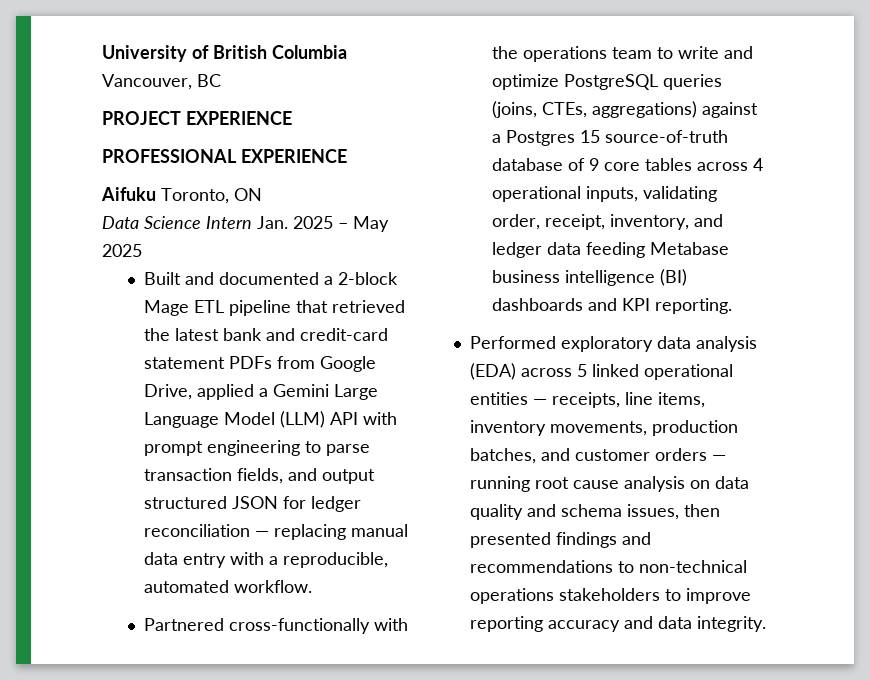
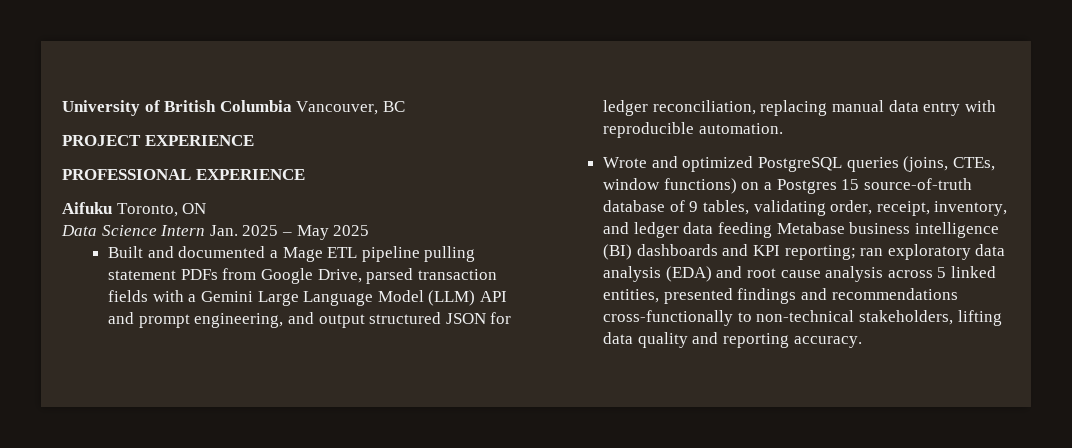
[338,272,399,285] 2-block -> (278, 254) none
[296,300,406,313] [144,328,389,341] that retrieved the latest bank and credit-card -> [424,246,476,262] pulling
[197,384,255,400] applied -> [366,268,497,284] [108,290,184,302] parsed transaction fields with
[363,412,398,425] [144,440,371,456] [144,468,284,484] with prompt engineering to parse transaction fields, -> [108,312,284,328] and prompt engineering,
[144,524,270,537] reconciliation — -> [652,100,756,115] reconciliation,
[269,552,389,568] [144,580,313,593] [144,618,409,634] [492,46,754,62] [492,74,560,90] a reproducible, automated workflow. // Partnered cross-functionally with the operations team to write and optimize -> [603,122,783,138] [603,156,754,172] reproducible automation. // Wrote and optimized
[592,101,759,118] aggregations) against -> [603,178,760,194] window functions) on
[604,158,764,171] [492,186,639,202] core tables across 4 operational inputs, -> [702,200,749,215] tables,
[655,298,733,314] [469,336,556,349] reporting. // Performed -> [784,245,884,260] reporting; ran
[520,364,733,380] [469,392,705,408] [469,420,738,436] [469,448,726,464] [469,476,749,492] [469,504,720,520] across 5 linked operational entities — receipts, line items, inventory movements, production batches, and customer orders — running root cause analysis on data quality and schema issues, then -> [716,266,996,282] [603,289,660,303] and root cause analysis across 5 linked entities,
(613, 566) none -> [603,310,734,326] cross-functionally
[469,588,751,604] [469,616,766,632] operations stakeholders to improve reporting accuracy and data integrity. -> [858,310,1002,326] [603,332,862,348] stakeholders, lifting data quality and reporting accuracy.

